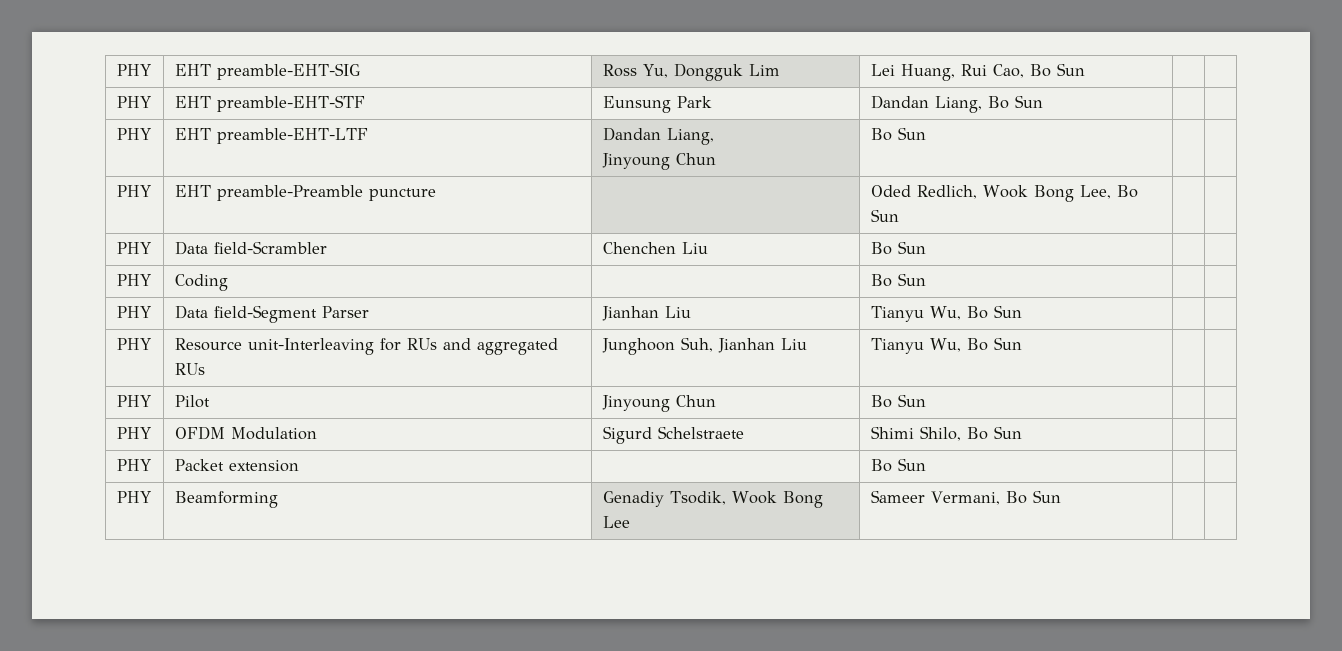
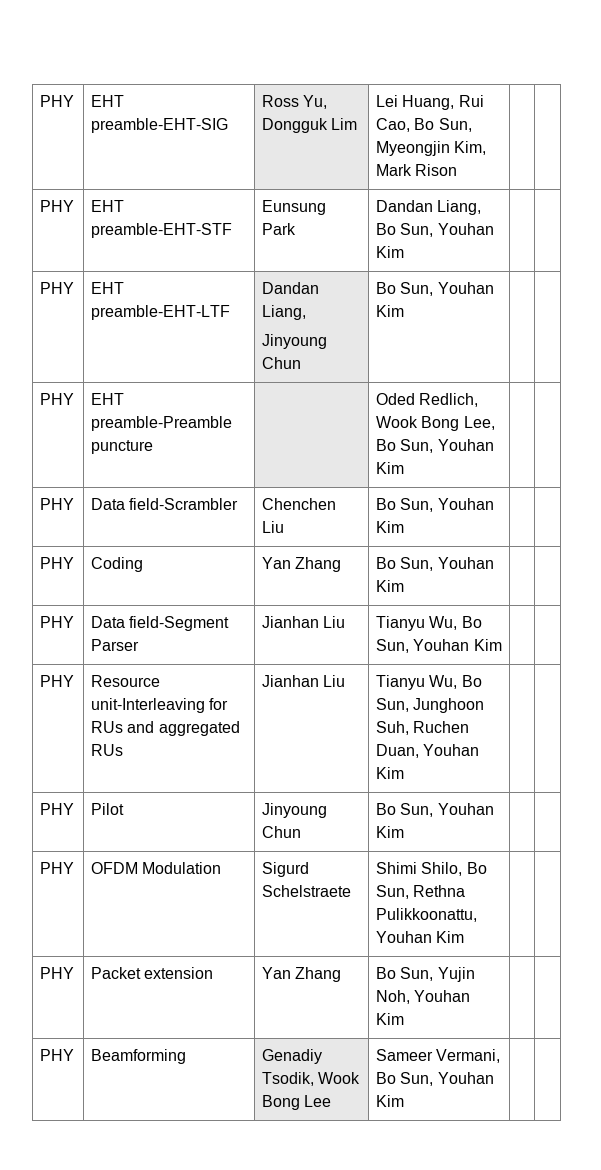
[1056,63,1085,76] Sun -> [438,118,472,132] [376,141,487,156] [376,164,458,176] Sun, Myeongjin Kim, Mark Rison
[1014,95,1043,108] Sun -> [400,223,494,237] [376,246,405,258] Sun, Youhan Kim
[897,127,926,140] Sun -> [400,282,494,296] [376,305,405,317] Sun, Youhan Kim
[870,209,899,222] Sun -> [400,439,494,453] [376,462,405,474] Sun, Youhan Kim
[897,241,926,254] Sun -> [400,498,494,512] [376,521,405,533] Sun, Youhan Kim
[870,273,926,287] | Bo Sun -> [262,557,342,572] [376,557,494,571] [376,580,405,592] Yan Zhang | Bo Sun, Youhan Kim
[993,305,1022,318] Sun -> [376,639,502,653] Sun, Youhan Kim
[601,337,807,355] [870,337,1022,354] Junghoon Suh, Jianhan Liu | Tianyu Wu, Bo Sun -> [262,675,346,687] [376,675,482,690] [376,698,485,713] [376,721,470,735] [376,744,480,758] [376,767,405,779] Jianhan Liu | Tianyu Wu, Bo Sun, Junghoon Suh, Ruchen Duan, Youhan Kim
[897,394,926,407] Sun -> [400,803,494,817] [376,826,405,838] Sun, Youhan Kim
[993,426,1022,439] Sun -> [376,885,466,899] [376,908,478,922] [376,931,465,943] Sun, Rethna Pulikkoonattu, Youhan Kim
[870,458,926,472] | Bo Sun -> [262,967,342,982] [376,967,475,982] [376,990,471,1004] [376,1013,405,1025] Yan Zhang | Bo Sun, Yujin Noh, Youhan Kim
[1032,490,1061,503] Sun -> [400,1072,494,1086] [376,1095,405,1107] Sun, Youhan Kim

